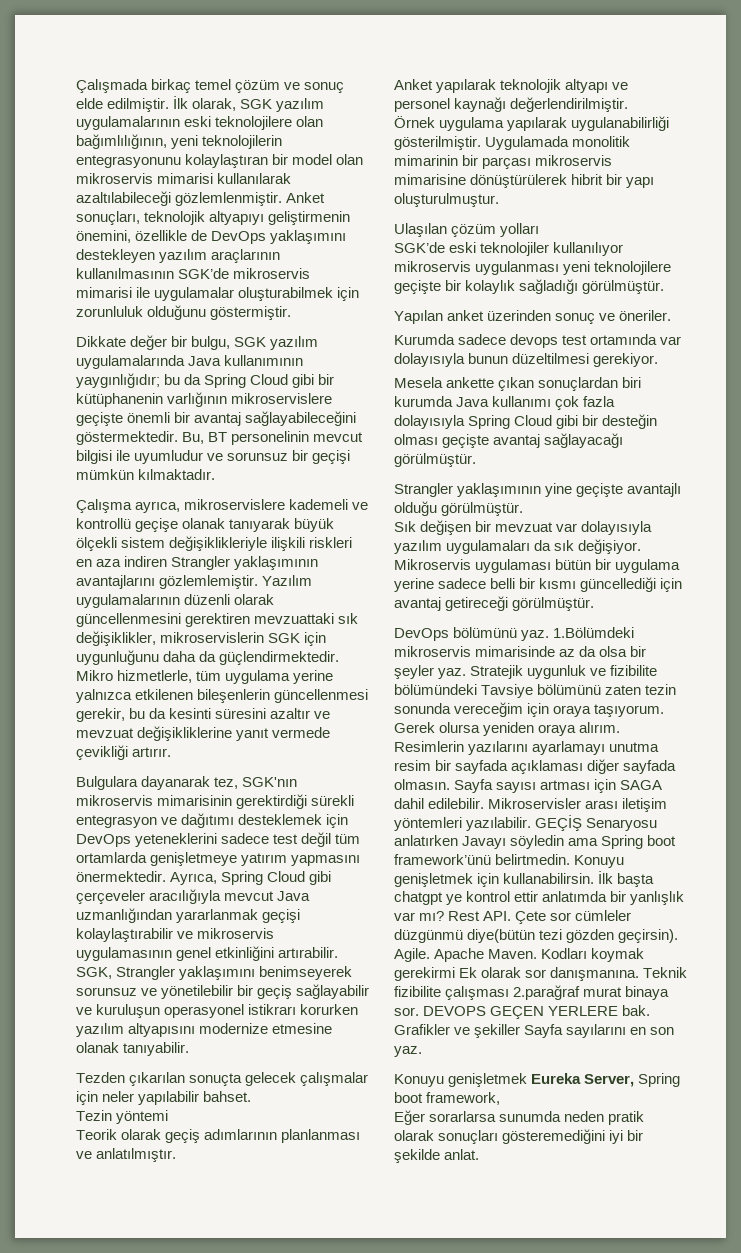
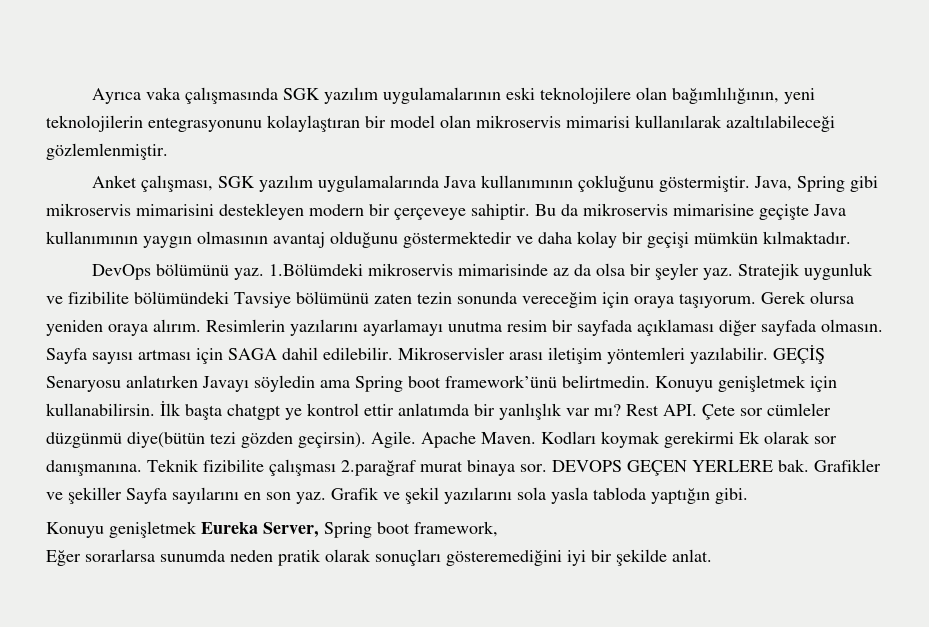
[76,79,345,93] [76,96,237,112] Çalışmada birkaç temel çözüm ve sonuç elde edilmiştir. İlk olarak, -> [91,87,278,104] Ayrıca vaka çalışmasında
[286,192,326,203] [76,211,351,225] [76,230,347,244] [76,249,281,263] [76,268,311,279] [76,287,360,301] [76,305,292,320] [76,335,231,350] Anket sonuçları, teknolojik altyapıyı geliştirmenin önemini, özellikle de DevOps yaklaşımını destekleyen yazılım araçlarının kullanılmasının SGK’de mikroservis mimarisi ile uygulamalar oluşturabilmek için zorunluluk olduğunu göstermiştir. // Dikkate değer bir bulgu, -> [91,175,213,192] // Anket çalışması,
[76,373,335,388] [76,392,333,407] [76,411,357,426] [76,431,364,445] [76,450,351,464] [76,469,216,480] [76,499,369,513] [76,518,335,532] [76,536,353,551] [76,556,319,570] [76,575,313,589] [76,594,275,608] [76,613,359,627] [76,631,327,646] [76,650,340,665] [76,670,334,684] [76,689,369,703] [76,708,331,722] [76,726,331,741] [76,745,172,760] [76,776,298,790] [76,794,355,809] [76,813,349,828] [76,832,361,847] [76,852,361,866] [76,871,332,885] [76,889,311,904] [76,908,301,923] [76,928,275,942] [76,946,339,961] [76,966,353,980] [76,984,370,999] [76,1004,359,1018] [76,1023,333,1037] [76,1042,190,1056] [76,1072,369,1086] [76,1091,252,1105] [76,1110,169,1124] [76,1129,361,1143] [76,1148,177,1162] [394,79,629,93] [394,97,629,112] [394,116,670,131] [394,136,631,150] [394,155,613,169] [394,174,655,188] [394,193,499,207] [394,223,540,237] [394,242,624,256] [394,261,672,275] [394,279,665,294] [394,310,672,324] [394,334,682,348] [394,353,659,367] [394,377,642,391] [394,396,616,410] [394,414,658,429] [394,433,624,448] [394,453,476,467] [394,483,682,497] [394,501,524,516] [394,520,653,535] [394,539,642,554] [394,559,681,573] [394,577,683,592] [394,596,595,611] yaygınlığıdır; bu da Spring Cloud gibi bir kütüphanenin varlığının mikroservislere geçişte önemli bir avantaj sağlayabileceğini göstermektedir. Bu, BT personelinin mevcut bilgisi ile uyumludur ve sorunsuz bir geçişi mümkün kılmaktadır. // Çalışma ayrıca, mikroservislere kademeli ve kontrollü geçişe olanak tanıyarak büyük ölçekli sistem değişiklikleriyle ilişkili riskleri en aza indiren Strangler yaklaşımının avantajlarını gözlemlemiştir. Yazılım uygulamalarının düzenli olarak güncellenmesini gerektiren mevzuattaki sık değişiklikler, mikroservislerin SGK için uygunluğunu daha da güçlendirmektedir. Mikro hizmetlerle, tüm uygulama yerine yalnızca etkilenen bileşenlerin güncellenmesi gerekir, bu da kesinti süresini azaltır ve mevzuat değişikliklerine yanıt vermede çevikliği artırır. // Bulgulara dayanarak tez, SGK'nın mikroservis mimarisinin gerektirdiği sürekli entegrasyon ve dağıtımı desteklemek için DevOps yeteneklerini sadece test değil tüm ortamlarda genişletmeye yatırım yapmasını önermektedir. Ayrıca, Spring Cloud gibi çerçeveler aracılığıyla mevcut Java uzmanlığından yararlanmak geçişi kolaylaştırabilir ve mikroservis uygulamasının genel etkinliğini artırabilir. SGK, Strangler yaklaşımını benimseyerek sorunsuz ve yönetilebilir bir geçiş sağlayabilir ve kuruluşun operasyonel istikrarı korurken yazılım altyapısını modernize etmesine olanak tanıyabilir. // Tezden çıkarılan sonuçta gelecek çalışmalar için neler yapılabilir bahset. // Tezin yöntemi // Teorik olarak geçiş adımlarının planlanması ve anlatılmıştır. // Anket yapılarak teknolojik altyapı ve personel kaynağı değerlendirilmiştir. // Örnek uygulama yapılarak uygulanabilirliği gösterilmiştir. Uygulamada monolitik mimarinin bir parçası mikroservis mimarisine dönüştürülerek hibrit bir yapı oluşturulmuştur. // Ulaşılan çözüm yolları // SGK’de eski teknolojiler kullanılıyor mikroservis uygulanması yeni teknolojilere geçişte bir kolaylık sağladığı görülmüştür. // Yapılan anket üzerinden sonuç ve öneriler. // Kurumda sadece devops test ortamında var dolayısıyla bunun düzeltilmesi gerekiyor. // Mesela ankette çıkan sonuçlardan biri kurumda Java kullanımı çok fazla dolayısıyla Spring Cloud gibi bir desteğin olması geçişte avantaj sağlayacağı görülmüştür. // Strangler yaklaşımının yine geçişte avantajlı olduğu görülmüştür. // Sık değişen bir mevzuat var dolayısıyla yazılım uygulamaları da sık değişiyor. Mikroservis uygulaması bütün bir uygulama yerine sadece belli bir kısmı güncellediği için avantaj getireceği görülmüştür. -> [577,175,878,192] [46,203,846,220] [46,231,851,248] çokluğunu göstermiştir. Java, Spring gibi mikroservis mimarisini destekleyen modern bir çerçeveye sahiptir. Bu da mikroservis mimarisine geçişte Java kullanımının yaygın olmasının avantaj olduğunu göstermektedir ve daha kolay bir geçişi mümkün kılmaktadır.
(422, 1051) none -> [331,487,748,504] Grafik ve şekil yazılarını sola yasla tabloda yaptığın gibi.

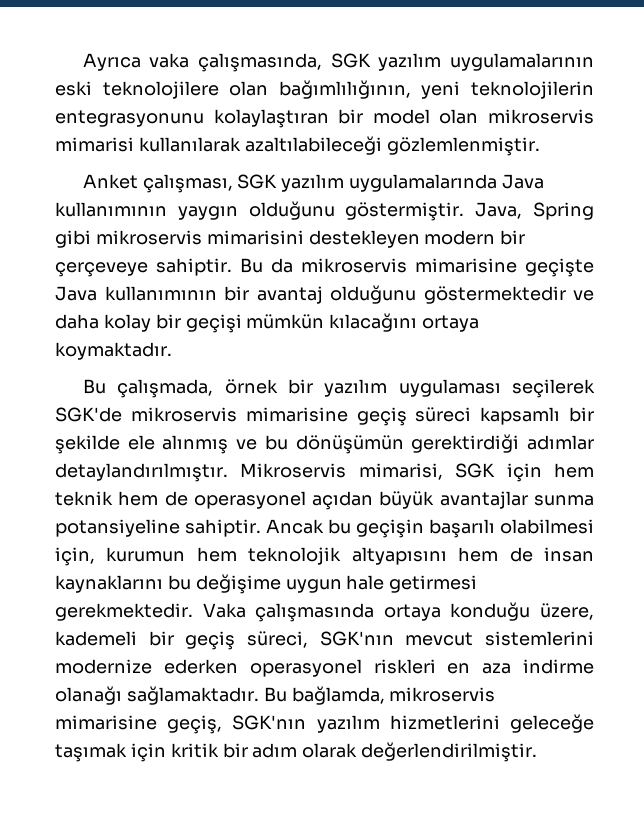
[184,87,278,104] çalışmasında -> [198,53,323,72] çalışmasında,
[577,175,654,192] çokluğunu -> [177,201,335,220] yaygın olduğunu
[143,231,268,248] yaygın olmasının -> [224,286,249,301] bir
[763,231,851,244] [91,263,873,280] [46,291,854,308] [46,319,883,336] [46,345,825,364] [46,375,837,392] [46,401,831,420] [46,431,837,448] [46,459,881,476] [46,487,748,504] [46,521,498,538] [46,549,712,566] kılmaktadır. // DevOps bölümünü yaz. 1.Bölümdeki mikroservis mimarisinde az da olsa bir şeyler yaz. Stratejik uygunluk ve fizibilite bölümündeki Tavsiye bölümünü zaten tezin sonunda vereceğim için oraya taşıyorum. Gerek olursa yeniden oraya alırım. Resimlerin yazılarını ayarlamayı unutma resim bir sayfada açıklaması diğer sayfada olmasın. Sayfa sayısı artması için SAGA dahil edilebilir. Mikroservisler arası iletişim yöntemleri yazılabilir. GEÇİŞ Senaryosu anlatırken Javayı söyledin ama Spring boot framework’ünü belirtmedin. Konuyu genişletmek için kullanabilirsin. İlk başta chatgpt ye kontrol ettir anlatımda bir yanlışlık var mı? Rest API. Çete sor cümleler düzgünmü diye(bütün tezi gözden geçirsin). Agile. Apache Maven. Kodları koymak gerekirmi Ek olarak sor danışmanına. Teknik fizibilite çalışması 2.parağraf murat binaya sor. DEVOPS GEÇEN YERLERE bak. Grafikler ve şekiller Sayfa sayılarını en son yaz. Grafik ve şekil yazılarını sola yasla tabloda yaptığın gibi. // Konuyu genişletmek Eureka Server, Spring boot framework, // Eğer sorarlarsa sunumda neden pratik olarak sonuçları gösteremediğini iyi bir şekilde anlat. -> [329,313,480,332] [55,342,172,360] [82,379,595,398] [55,407,594,426] [55,434,594,454] [55,463,594,482] [55,491,594,510] [55,519,594,538] [55,547,595,566] [55,574,478,594] [55,602,595,622] [55,631,594,650] [55,659,594,677] [55,686,496,705] [55,714,594,734] [55,742,538,762] kılacağını ortaya koymaktadır. // Bu çalışmada, örnek bir yazılım uygulaması seçilerek SGK'de mikroservis mimarisine geçiş süreci kapsamlı bir şekilde ele alınmış ve bu dönüşümün gerektirdiği adımlar detaylandırılmıştır. Mikroservis mimarisi, SGK için hem teknik hem de operasyonel açıdan büyük avantajlar sunma potansiyeline sahiptir. Ancak bu geçişin başarılı olabilmesi için, kurumun hem teknolojik altyapısını hem de insan kaynaklarını bu değişime uygun hale getirmesi gerekmektedir. Vaka çalışmasında ortaya konduğu üzere, kademeli bir geçiş süreci, SGK'nın mevcut sistemlerini modernize ederken operasyonel riskleri en aza indirme olanağı sağlamaktadır. Bu bağlamda, mikroservis mimarisine geçiş, SGK'nın yazılım hizmetlerini geleceğe taşımak için kritik bir adım olarak değerlendirilmiştir.

